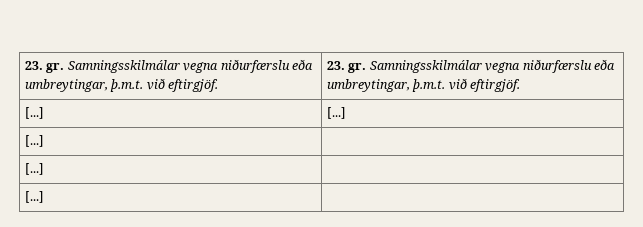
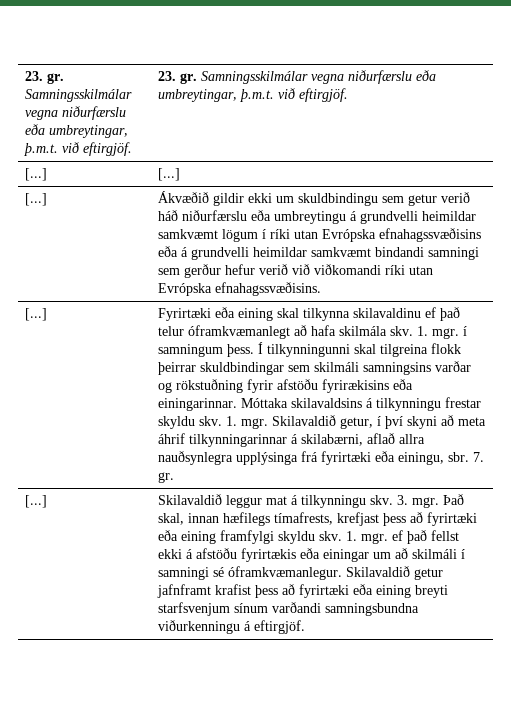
[25,163,45,175] [25,191,45,203] // [...] | // [...] | -> [158,191,471,206] [158,210,477,224] [158,228,482,242] [158,246,480,260] [158,264,434,278] [158,282,322,296] [25,308,48,321] [158,307,461,321] [158,325,468,339] [158,342,462,357] [158,361,472,375] [158,379,414,393] [158,397,482,411] [158,415,487,429] [158,433,426,447] [158,451,485,465] [158,472,175,483] [25,495,48,508] [158,494,465,508] [158,512,478,526] [158,530,460,544] [158,548,466,562] [158,566,444,580] [157,584,449,598] [158,602,420,616] [158,620,306,634] Ákvæðið gildir ekki um skuldbindingu sem getur verið háð niðurfærslu eða umbreytingu á grundvelli heimildar samkvæmt lögum í ríki utan Evrópska efnahagssvæðisins eða á grundvelli heimildar samkvæmt bindandi samningi sem gerður hefur verið við viðkomandi ríki utan Evrópska efnahagssvæðisins. // [...] | Fyrirtæki eða eining skal tilkynna skilavaldinu ef það telur óframkvæmanlegt að hafa skilmála skv. 1. mgr. í samningum þess. Í tilkynningunni skal tilgreina flokk þeirrar skuldbindingar sem skilmáli samningsins varðar og rökstuðning fyrir afstöðu fyrirækisins eða einingarinnar. Móttaka skilavaldsins á tilkynningu frestar skyldu skv. 1. mgr. Skilavaldið getur, í því skyni að meta áhrif tilkynningarinnar á skilabærni, aflað allra nauðsynlegra upplýsinga frá fyrirtæki eða einingu, sbr. 7. gr. // [...] | Skilavaldið leggur mat á tilkynningu skv. 3. mgr. Það skal, innan hæfilegs tímafrests, krefjast þess að fyrirtæki eða eining framfylgi skyldu skv. 1. mgr. ef það fellst ekki á afstöðu fyrirtækis eða einingar um að skilmáli í samningi sé óframkvæmanlegur. Skilavaldið getur jafnframt krafist þess að fyrirtæki eða eining breyti starfsvenjum sínum varðandi samningsbundna viðurkenningu á eftirgjöf.

